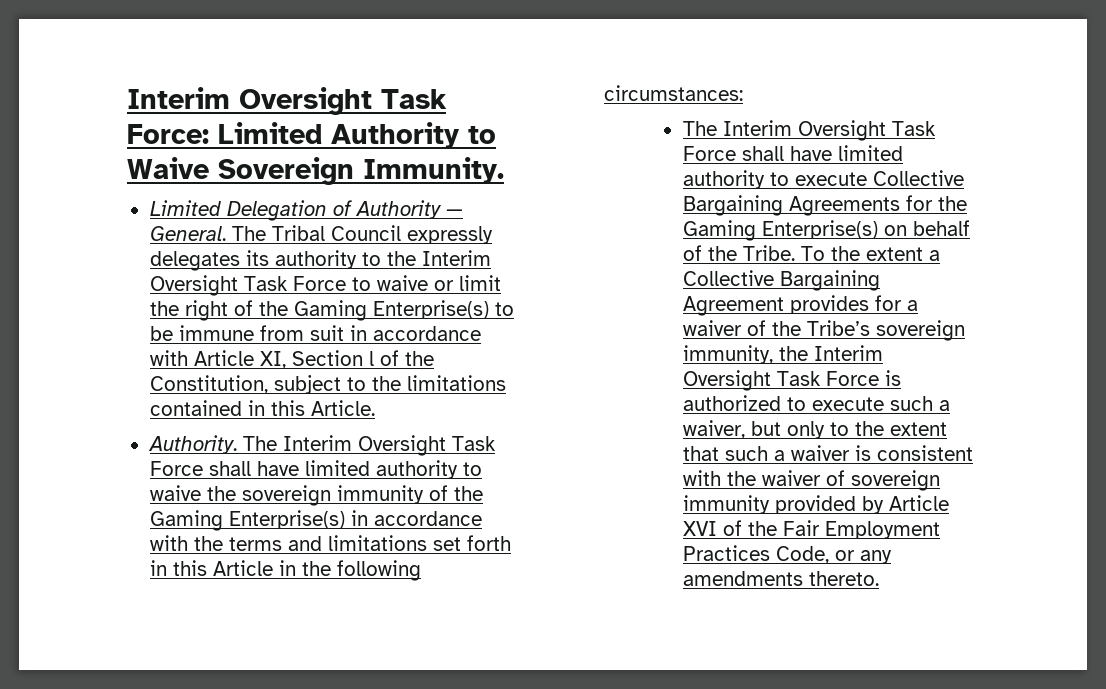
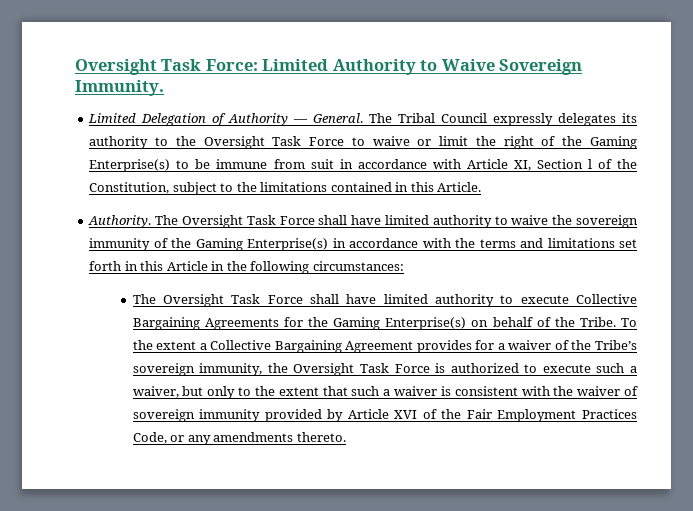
[127,87,230,109] Interim -> (75, 67) none
[421,250,491,266] Interim -> (196, 141) none
[282,435,352,451] Interim -> (179, 220) none
[722,120,792,136] Interim -> (156, 299) none
[813,345,883,361] Interim -> (288, 368) none

